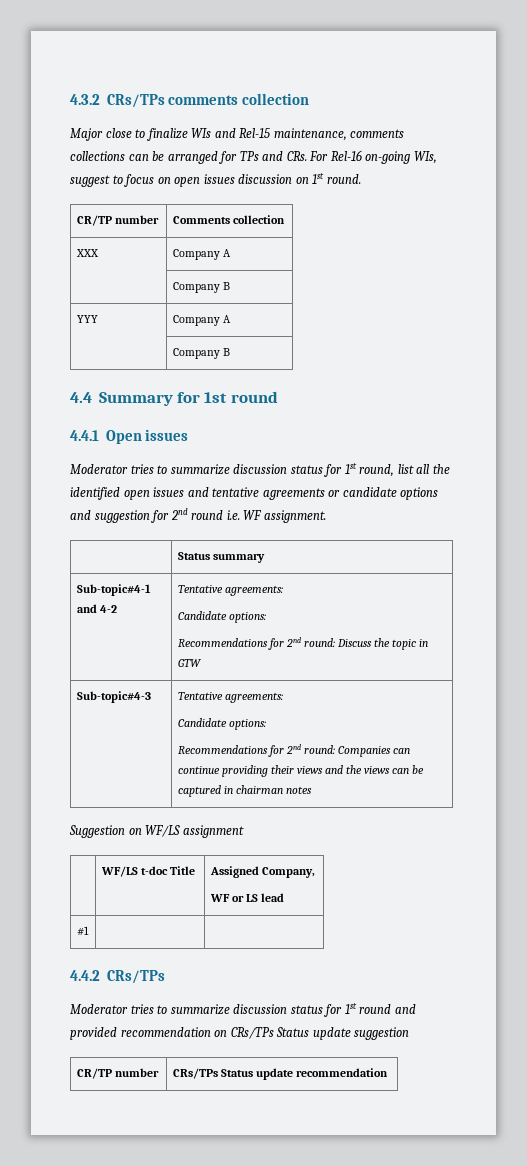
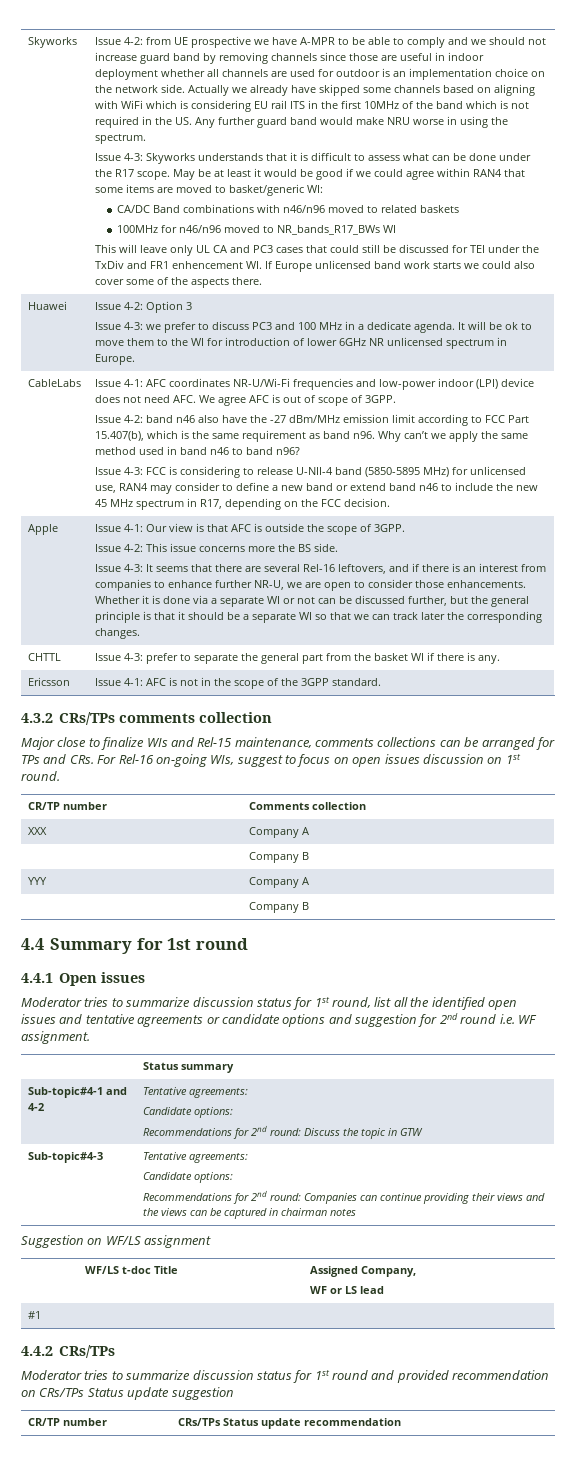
(70, 99) none -> [27,37,77,48] [94,36,546,48] [94,52,484,64] [94,68,545,80] [94,84,535,96] [94,100,529,112] [94,116,508,128] [94,134,146,144] [94,152,531,164] [94,168,525,180] [94,184,323,196] [117,204,460,213] [117,225,397,235] [94,244,539,256] [94,260,535,272] [94,277,262,288] [27,301,67,310] [94,301,192,313] [94,321,532,333] [94,337,507,349] [94,354,135,365] [27,379,81,387] [94,378,534,390] [94,394,396,406] [94,414,529,426] [94,430,528,442] [94,446,300,455] [94,466,526,478] [94,482,538,494] [94,498,390,510] [27,524,58,535] [94,523,405,535] [94,543,338,552] [94,563,546,574] [94,579,526,591] [94,595,529,607] [94,611,542,623] [94,628,140,639] [27,653,61,661] [94,652,500,664] [27,677,70,686] [94,677,381,689] Skyworks | Issue 4-2: from UE prospective we have A-MPR to be able to comply and we should not increase guard band by removing channels since those are useful in indoor deployment whether all channels are used for outdoor is an implementation choice on the network side. Actually we already have skipped some channels based on aligning with WiFi which is considering EU rail ITS in the first 10MHz of the band which is not required in the US. Any further guard band would make NRU worse in using the spectrum. // Issue 4-3: Skyworks understands that it is difficult to assess what can be done under the R17 scope. May be at least it would be good if we could agree within RAN4 that some items are moved to basket/generic WI: // CA/DC Band combinations with n46/n96 moved to related baskets // 100MHz for n46/n96 moved to NR_bands_R17_BWs WI // This will leave only UL CA and PC3 cases that could still be discussed for TEI under the TxDiv and FR1 enhencement WI. If Europe unlicensed band work starts we could also cover some of the aspects there. // Huawei | Issue 4-2: Option 3 // Issue 4-3: we prefer to discuss PC3 and 100 MHz in a dedicate agenda. It will be ok to move them to the WI for introduction of lower 6GHz NR unlicensed spectrum in Europe. // CableLabs | Issue 4-1: AFC coordinates NR-U/Wi-Fi frequencies and low-power indoor (LPI) device does not need AFC. We agree AFC is out of scope of 3GPP. // Issue 4-2: band n46 also have the -27 dBm/MHz emission limit according to FCC Part 15.407(b), which is the same requirement as band n96. Why can’t we apply the same method used in band n46 to band n96? // Issue 4-3: FCC is considering to release U-NII-4 band (5850-5895 MHz) for unlicensed use, RAN4 may consider to define a new band or extend band n46 to include the new 45 MHz spectrum in R17, depending on the FCC decision. // Apple | Issue 4-1: Our view is that AFC is outside the scope of 3GPP. // Issue 4-2: This issue concerns more the BS side. // Issue 4-3: It seems that there are several Rel-16 leftovers, and if there is an interest from companies to enhance further NR-U, we are open to consider those enhancements. Whether it is done via a separate WI or not can be discussed further, but the general principle is that it should be a separate WI so that we can track later the corresponding changes. // CHTTL | Issue 4-3: prefer to separate the general part from the basket WI if there is any. // Ericsson | Issue 4-1: AFC is not in the scope of the 3GPP standard. //

